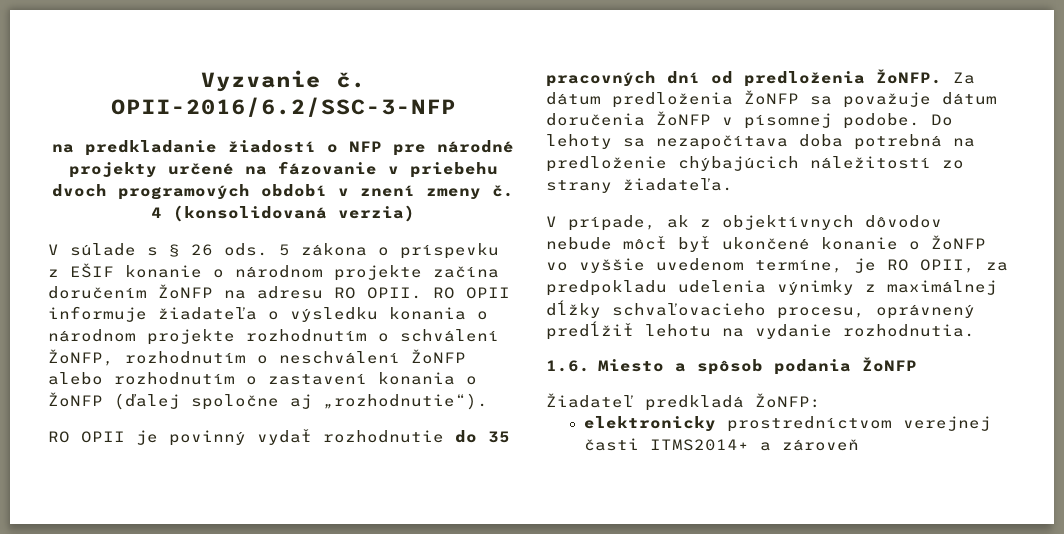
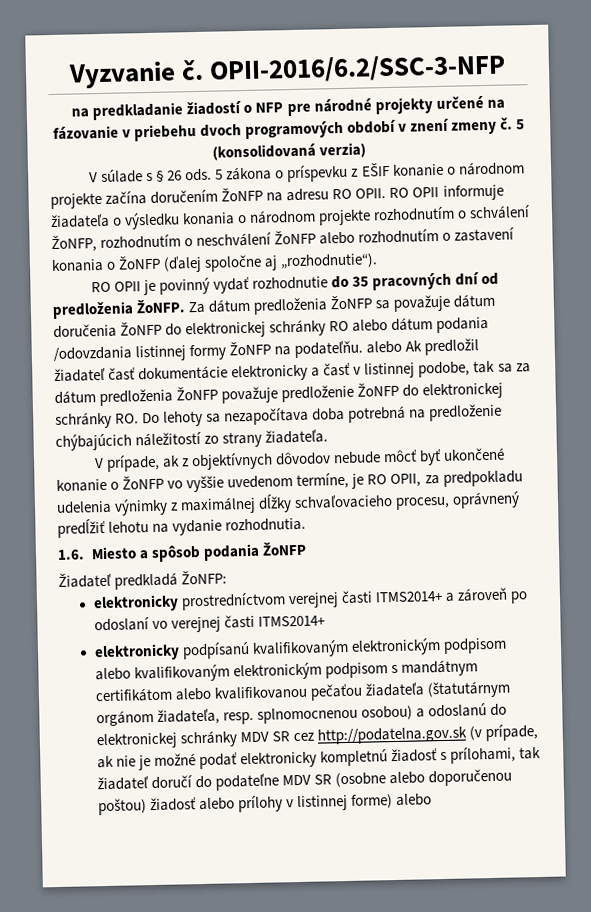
[151,207,162,218] 4 -> [516,119,526,130] 5
[722,113,920,129] v písomnej podobe. -> [165,316,490,339] [53,338,480,362] [54,360,531,382] [54,382,504,407] [55,411,140,429] do elektronickej schránky RO alebo dátum podania /odovzdania listinnej formy ŽoNFP na podateľňu. alebo Ak predložil žiadateľ časť dokumentácie elektronicky a časť v listinnej podobe, tak sa za dátum predloženia ŽoNFP považuje predloženie ŽoNFP do elektronickej schránky RO.
(859, 445) none -> [510,591,529,604] [93,614,326,633] [93,637,508,662] [94,659,479,683] [94,680,512,703] [95,703,508,727] [95,724,539,750] [96,746,542,771] [96,768,513,791] [97,793,433,816] po odoslaní vo verejnej časti ITMS2014+ // elektronicky podpísanú kvalifikovaným elektronickým podpisom alebo kvalifikovaným elektronickým podpisom s mandátnym certifikátom alebo kvalifikovanou pečaťou žiadateľa (štatutárnym orgánom žiadateľa, resp. splnomocnenou osobou) a odoslanú do elektronickej schránky MDV SR cez http://podatelna.gov.sk (v prípade, ak nie je možné podať elektronicky kompletnú žiadosť s prílohami, tak žiadateľ doručí do podateľne MDV SR (osobne alebo doporučenou poštou) žiadosť alebo prílohy v listinnej forme) alebo

